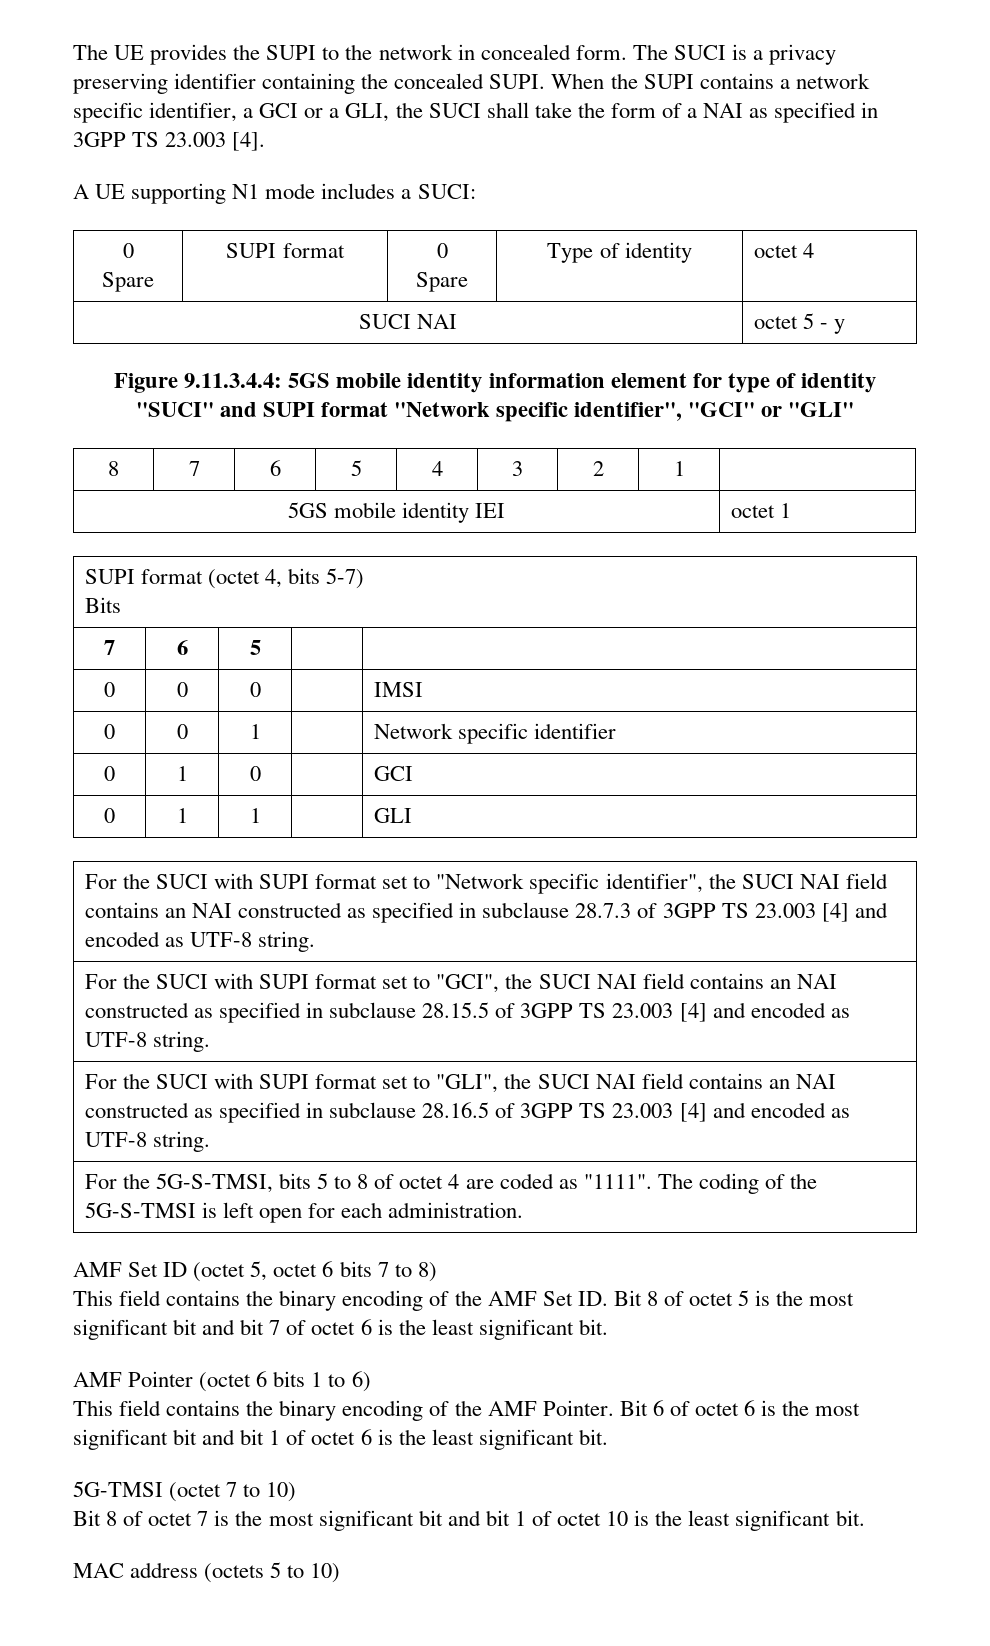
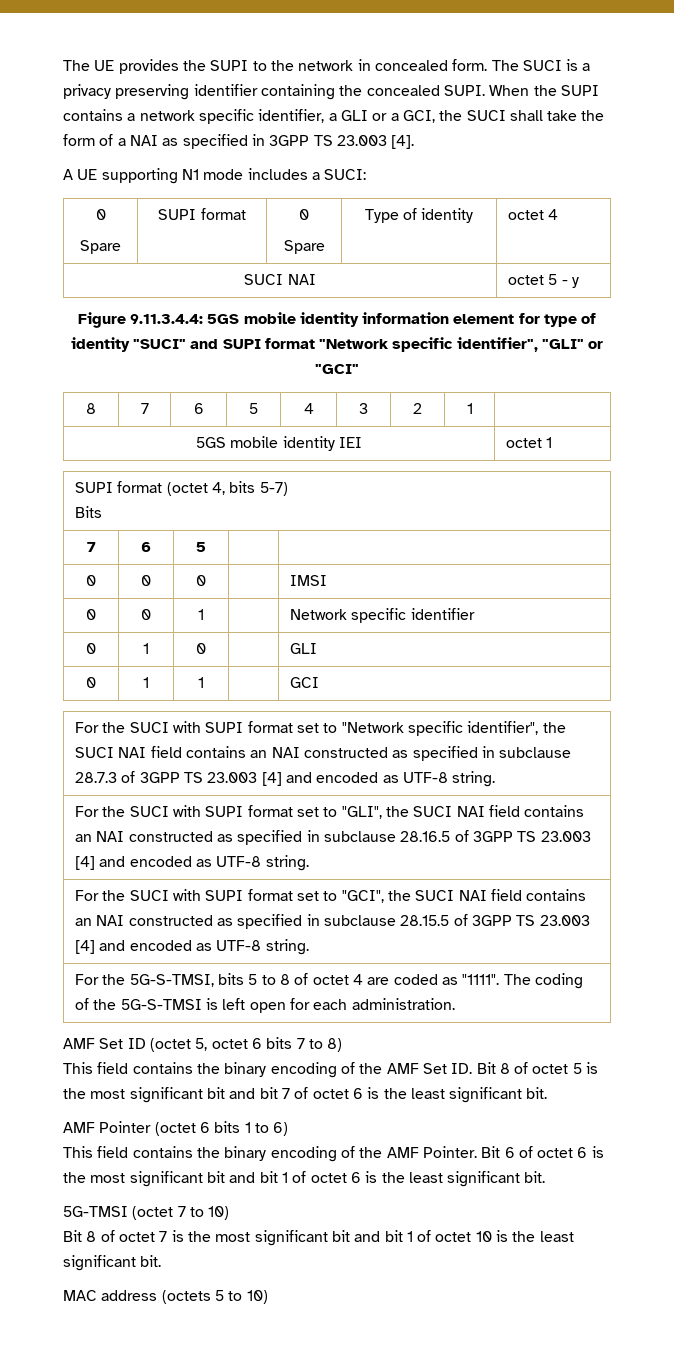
[259,103,299,118] GCI -> [340,110,368,121] GLI
[345,103,390,122] GLI, -> [402,110,435,123] GCI,
(683, 411) none -> [542,339,604,349] "GLI" or
[761,402,855,417] or "GLI" -> (359, 369) none
[373,766,413,781] GCI -> [290,643,318,654] GLI
[373,808,412,823] GLI -> [290,677,320,688] GCI
[436,974,500,993] "GCI", -> [341,806,382,819] "GLI",
[422,1002,490,1018] 28.15.5 -> [400,831,451,842] 28.16.5
[436,1074,499,1093] "GLI", -> [341,890,384,903] "GCI",
[422,1102,490,1118] 28.16.5 -> [400,915,450,926] 28.15.5

